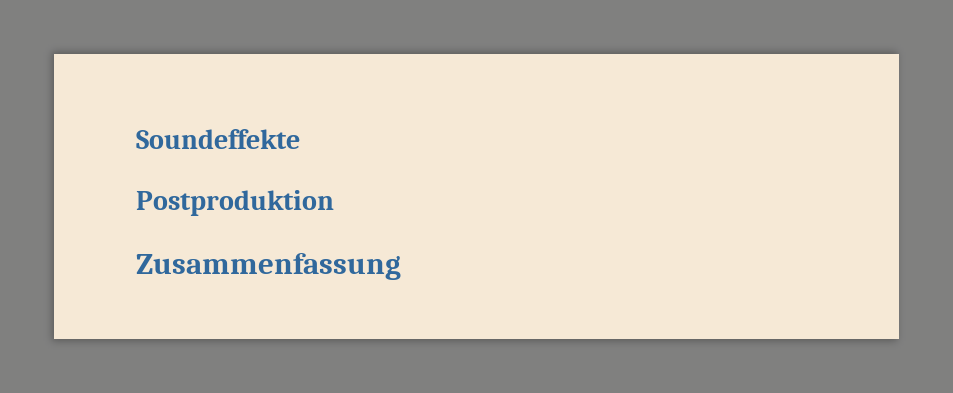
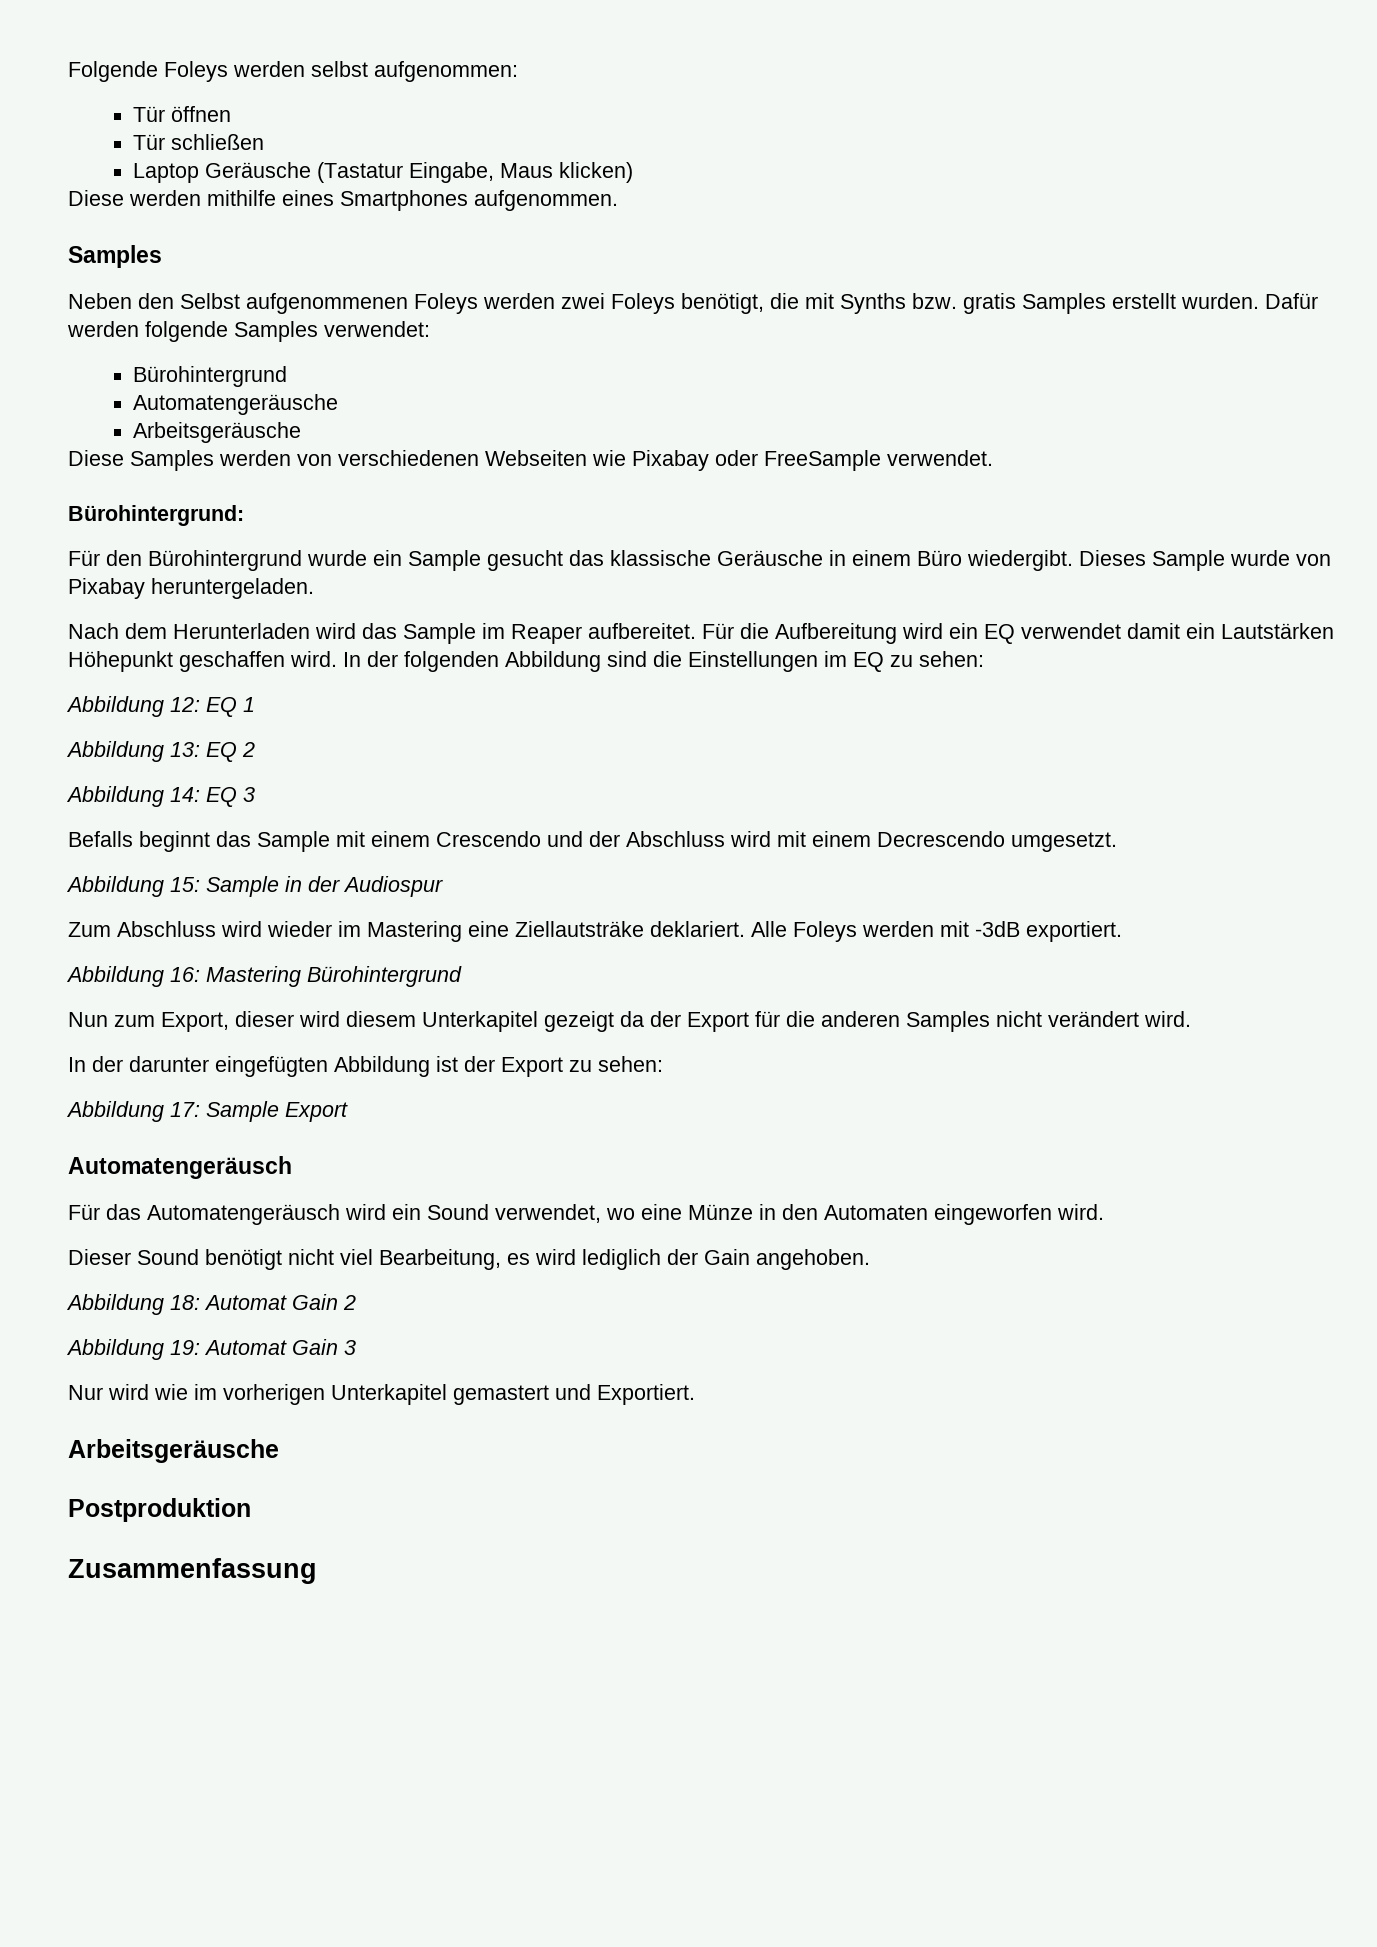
[136,129,300,149] Soundeffekte -> [68,61,518,82] [132,106,231,122] [132,134,264,150] [132,162,633,183] [68,190,618,211] [68,245,162,268] [68,293,1318,314] [67,321,430,342] [132,366,287,387] [132,394,338,415] [132,422,301,443] [68,450,993,471] [68,505,244,526] [68,550,1331,571] [68,578,314,599] [68,623,1334,644] [68,651,984,672] [66,696,255,717] [66,741,255,762] [66,786,255,807] [68,831,1117,852] [66,876,443,897] [68,921,1122,942] [66,966,462,987] [68,1011,1191,1032] [68,1056,663,1077] [66,1101,348,1122] [68,1156,292,1179] [68,1204,1104,1225] [68,1249,870,1270] [66,1294,356,1315] [66,1339,356,1360] [68,1384,695,1405] [68,1439,279,1463] Folgende Foleys werden selbst aufgenommen: // Tür öffnen // Tür schließen // Laptop Geräusche (Tastatur Eingabe, Maus klicken) // Diese werden mithilfe eines Smartphones aufgenommen. // Samples // Neben den Selbst aufgenommenen Foleys werden zwei Foleys benötigt, die mit Synths bzw. gratis Samples erstellt wurden. Dafür werden folgende Samples verwendet: // Bürohintergrund // Automatengeräusche // Arbeitsgeräusche // Diese Samples werden von verschiedenen Webseiten wie Pixabay oder FreeSample verwendet. // Bürohintergrund: // Für den Bürohintergrund wurde ein Sample gesucht das klassische Geräusche in einem Büro wiedergibt. Dieses Sample wurde von Pixabay heruntergeladen. // Nach dem Herunterladen wird das Sample im Reaper aufbereitet. Für die Aufbereitung wird ein EQ verwendet damit ein Lautstärken Höhepunkt geschaffen wird. In der folgenden Abbildung sind die Einstellungen im EQ zu sehen: // Abbildung 12: EQ 1 // Abbildung 13: EQ 2 // Abbildung 14: EQ 3 // Befalls beginnt das Sample mit einem Crescendo und der Abschluss wird mit einem Decrescendo umgesetzt. // Abbildung 15: Sample in der Audiospur // Zum Abschluss wird wieder im Mastering eine Ziellautsträke deklariert. Alle Foleys werden mit -3dB exportiert. // Abbildung 16: Mastering Bürohintergrund // Nun zum Export, dieser wird diesem Unterkapitel gezeigt da der Export für die anderen Samples nicht verändert wird. // In der darunter eingefügten Abbildung ist der Export zu sehen: // Abbildung 17: Sample Export // Automatengeräusch // Für das Automatengeräusch wird ein Sound verwendet, wo eine Münze in den Automaten eingeworfen wird. // Dieser Sound benötigt nicht viel Bearbeitung, es wird lediglich der Gain angehoben. // Abbildung 18: Automat Gain 2 // Abbildung 19: Automat Gain 3 // Nur wird wie im vorherigen Unterkapitel gemastert und Exportiert. // Arbeitsgeräusche

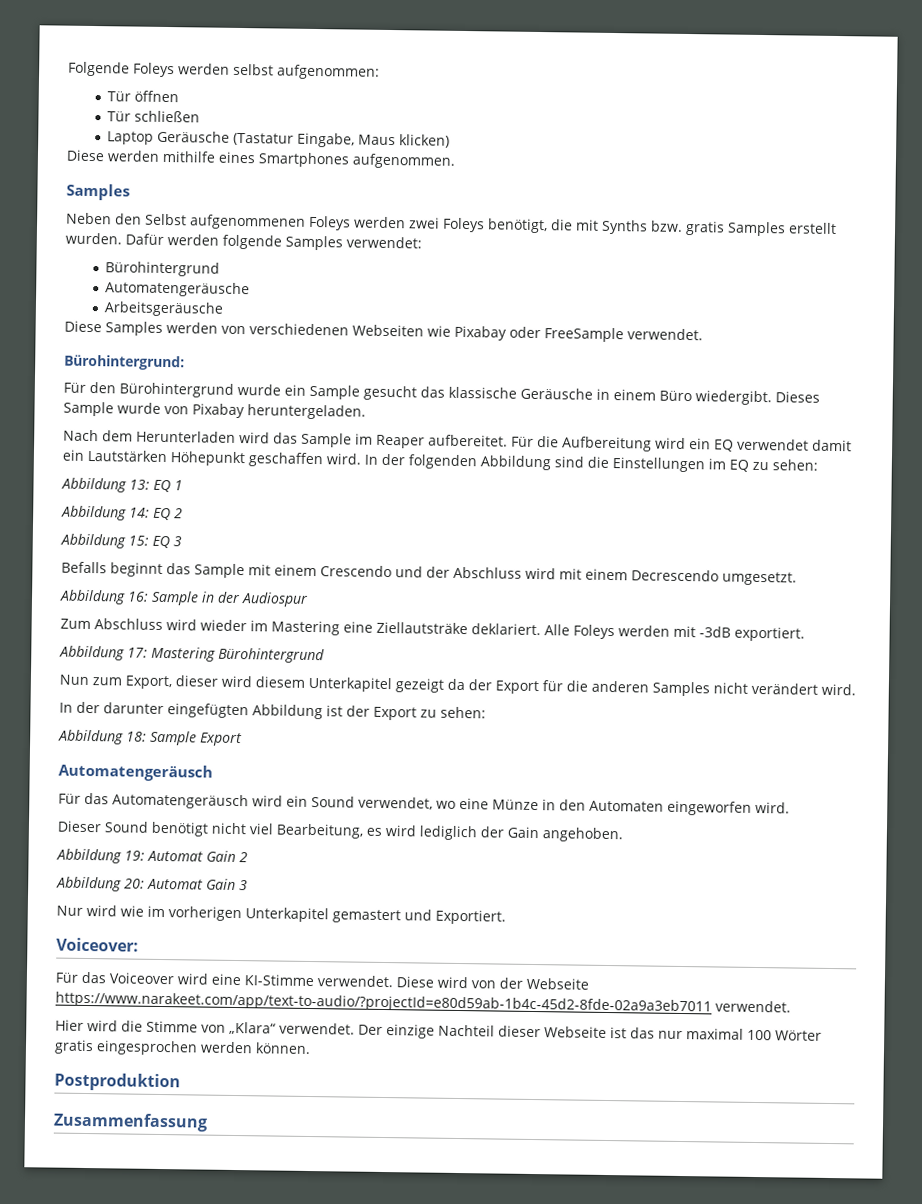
[170,697,200,712] 12: -> [129,479,150,490] 13:
[170,742,200,757] 13: -> [129,507,150,518] 14:
[170,787,200,802] 14: -> [128,535,149,546] 15:
[170,877,200,892] 15: -> [127,591,149,602] 16:
[170,967,200,982] 16: -> [127,647,148,658] 17:
[170,1102,200,1117] 17: -> [126,731,147,742] 18:
[170,1295,200,1310] 18: -> [124,850,145,861] 19:
[170,1340,200,1355] 19: -> [124,878,145,889] 20:
[68,1439,279,1463] Arbeitsgeräusche -> [56,937,139,952] [55,971,589,990] [55,991,791,1015] [55,1019,822,1041] [54,1039,311,1056] Voiceover: // Für das Voiceover wird eine KI-Stimme verwendet. Diese wird von der Webseite https://www.narakeet.com/app/text-to-audio/?projectId=e80d59ab-1b4c-45d2-8fde-02a9a3eb7011 verwendet. // Hier wird die Stimme von „Klara“ verwendet. Der einzige Nachteil dieser Webseite ist das nur maximal 100 Wörter gratis eingesprochen werden können.

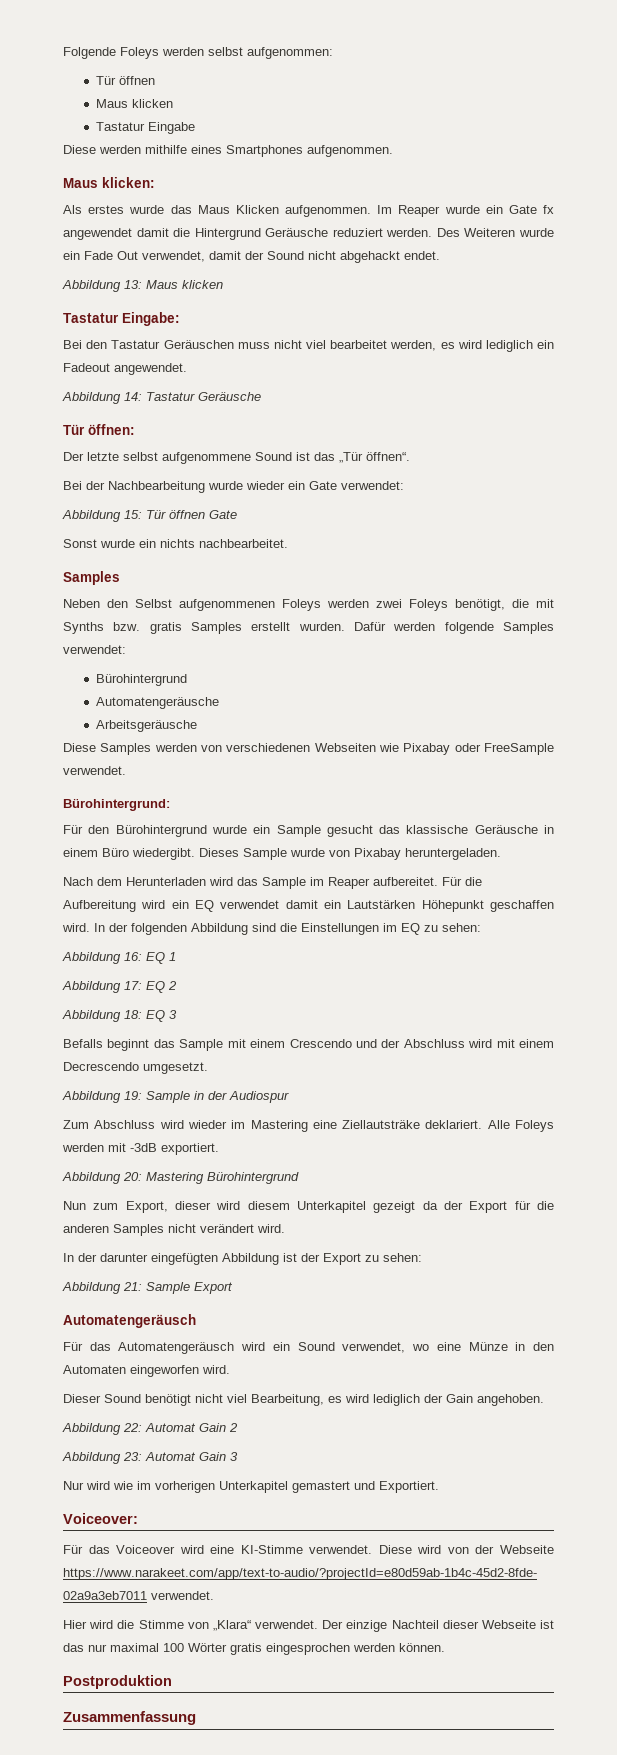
[107,110,201,123] [107,130,451,148] Tür schließen // Laptop Geräusche (Tastatur Eingabe, Maus klicken) -> [96,99,174,108] [96,122,196,134] Maus klicken // Tastatur Eingabe
(456, 161) none -> [63,177,155,188] [63,205,555,217] [63,228,554,240] [63,251,440,263] [62,280,223,292] [63,312,180,326] [63,340,555,352] [63,363,187,375] [62,392,261,404] [63,424,135,435] [63,452,410,464] [63,481,404,493] [62,510,237,522] [63,539,288,548] // Maus klicken: // Als erstes wurde das Maus Klicken aufgenommen. Im Reaper wurde ein Gate fx angewendet damit die Hintergrund Geräusche reduziert werden. Des Weiteren wurde ein Fade Out verwendet, damit der Sound nicht abgehackt endet. // Abbildung 13: Maus klicken // Tastatur Eingabe: // Bei den Tastatur Geräuschen muss nicht viel bearbeitet werden, es wird lediglich ein Fadeout angewendet. // Abbildung 14: Tastatur Geräusche // Tür öffnen: // Der letzte selbst aufgenommene Sound ist das „Tür öffnen“. // Bei der Nachbearbeitung wurde wieder ein Gate verwendet: // Abbildung 15: Tür öffnen Gate // Sonst wurde ein nichts nachbearbeitet.
[129,479,150,490] 13: -> [124,952,142,961] 16:
[129,507,150,518] 14: -> [124,981,142,990] 17:
[128,535,149,546] 15: -> [124,1010,142,1019] 18:
[127,591,149,602] 16: -> [124,1091,142,1100] 19:
[127,647,148,658] 17: -> [123,1172,142,1181] 20:
[126,731,147,742] 18: -> [123,1282,142,1291] 21:
[124,850,145,861] 19: -> [123,1423,142,1432] 22:
[124,878,145,889] 20: -> [123,1452,142,1461] 23:

